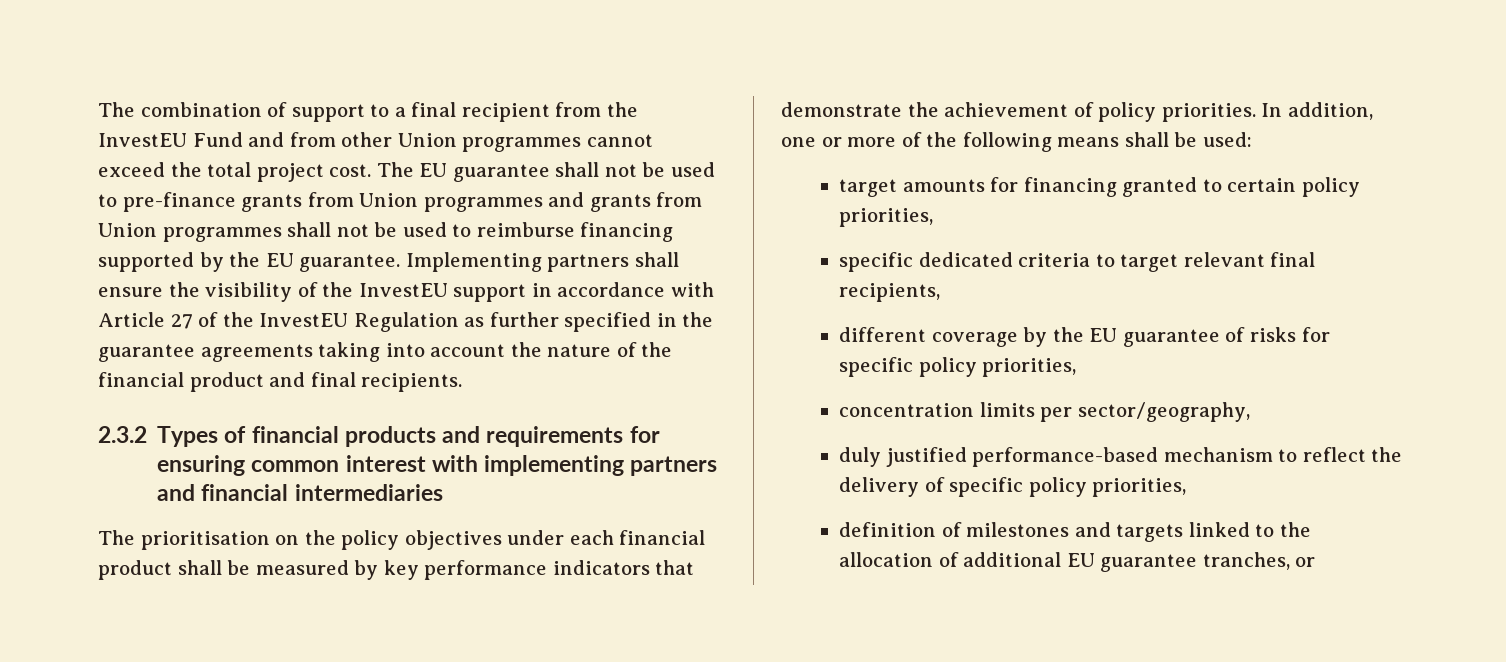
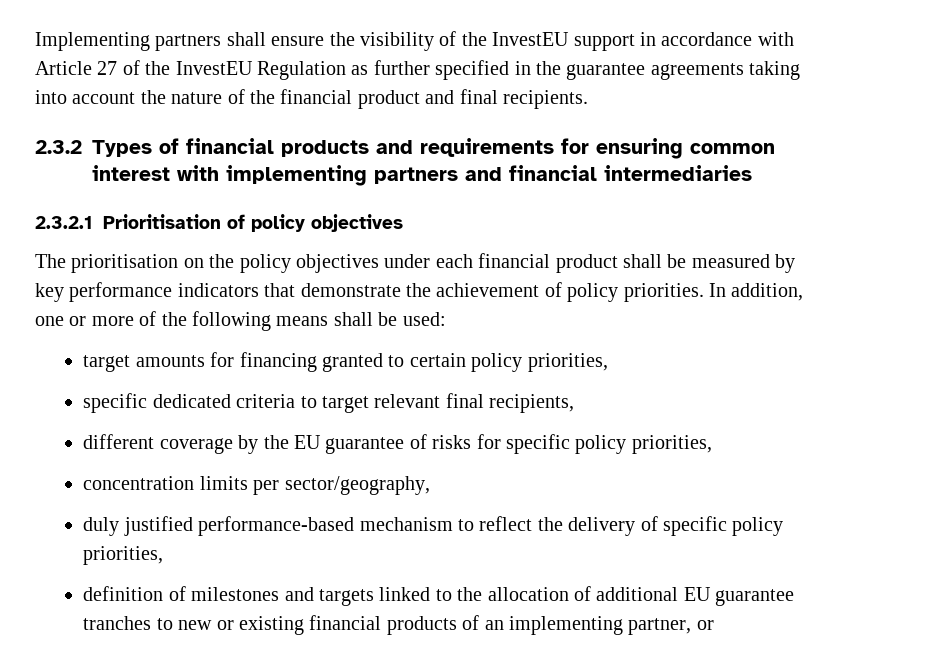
[98,102,638,122] [98,132,653,152] [98,162,715,182] [98,192,703,212] [98,222,674,242] [98,252,401,272] The combination of support to a final recipient from the InvestEU Fund and from other Union programmes cannot exceed the total project cost. The EU guarantee shall not be used to pre-finance grants from Union programmes and grants from Union programmes shall not be used to reimburse financing supported by the EU guarantee. -> (35, 41) none
(443, 492) none -> [35,214,403,232] // 2.3.2.1 Prioritisation of policy objectives
[1202,552,1290,570] tranches, -> [83,615,692,635] tranches to new or existing financial products of an implementing partner,

